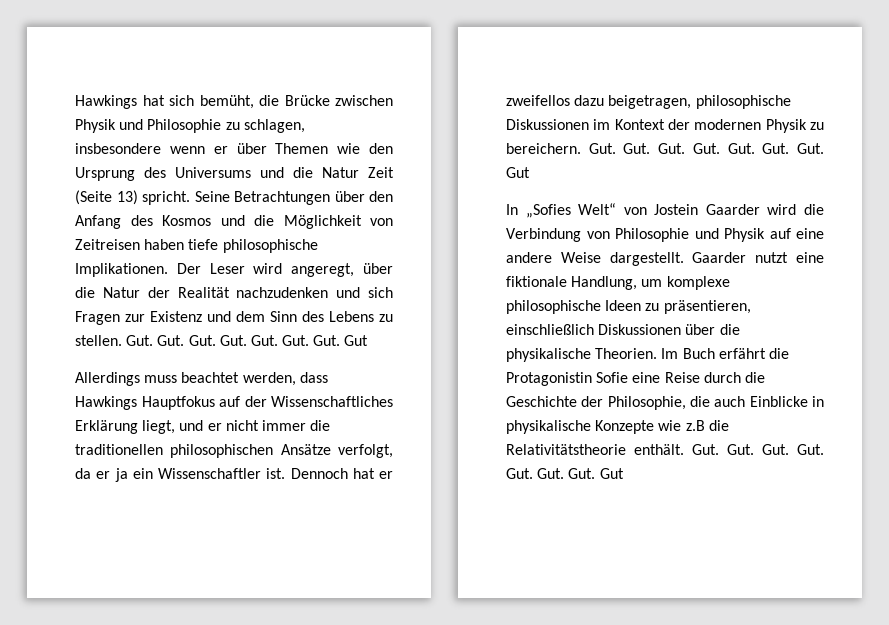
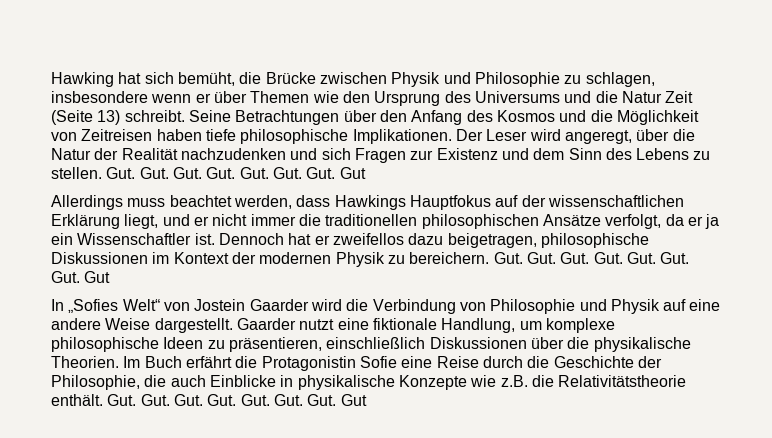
[75,95,137,109] Hawkings -> [51,72,114,87] Hawking
[142,191,190,205] spricht. -> [124,110,185,122] schreibt.
[271,396,393,407] Wissenschaftliches -> [547,195,684,207] wissenschaftlichen
[685,420,705,431] z.B -> [500,375,528,387] z.B.

